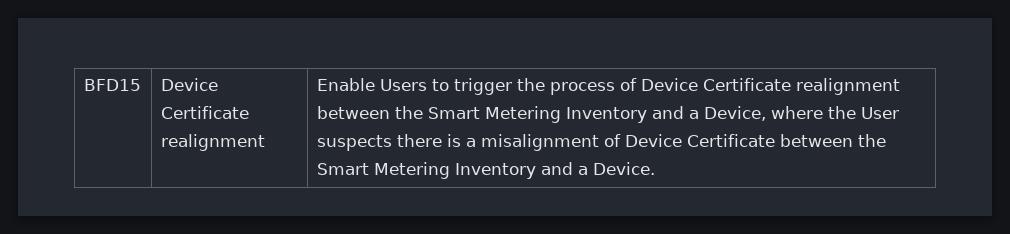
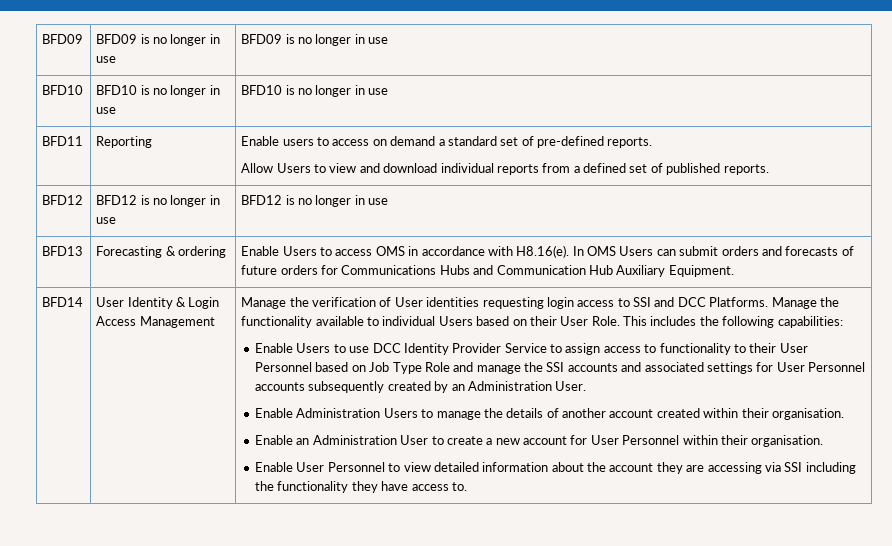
[83,79,141,91] [160,78,218,91] [160,106,249,119] [160,134,265,151] [316,78,900,95] [316,106,899,123] [316,134,886,151] [316,162,655,179] BFD15 | Device Certificate realignment | Enable Users to trigger the process of Device Certificate realignment between the Smart Metering Inventory and a Device, where the User suspects there is a misalignment of Device Certificate between the Smart Metering Inventory and a Device. -> [42,34,84,44] [96,34,220,46] [96,56,117,63] [241,34,389,46] [42,85,84,95] [96,85,220,97] [96,107,117,114] [241,85,389,97] [42,136,84,146] [96,136,153,148] [241,136,653,148] [241,163,769,175] [42,195,84,205] [96,195,220,207] [96,217,117,224] [241,195,389,207] [42,246,84,256] [96,246,227,258] [241,245,854,258] [241,265,734,277] [42,297,84,307] [96,297,220,309] [96,316,215,328] [241,297,839,309] [241,316,843,328] [255,343,808,355] [255,362,866,374] [255,381,587,393] [255,408,844,420] [255,435,824,447] [255,462,856,474] [255,481,467,493] BFD09 | BFD09 is no longer in use | BFD09 is no longer in use // BFD10 | BFD10 is no longer in use | BFD10 is no longer in use // BFD11 | Reporting | Enable users to access on demand a standard set of pre-defined reports. // Allow Users to view and download individual reports from a defined set of published reports. // BFD12 | BFD12 is no longer in use | BFD12 is no longer in use // BFD13 | Forecasting & ordering | Enable Users to access OMS in accordance with H8.16(e). In OMS Users can submit orders and forecasts of future orders for Communications Hubs and Communication Hub Auxiliary Equipment. // BFD14 | User Identity & Login Access Management | Manage the verification of User identities requesting login access to SSI and DCC Platforms. Manage the functionality available to individual Users based on their User Role. This includes the following capabilities: // Enable Users to use DCC Identity Provider Service to assign access to functionality to their User Personnel based on Job Type Role and manage the SSI accounts and associated settings for User Personnel accounts subsequently created by an Administration User. // Enable Administration Users to manage the details of another account created within their organisation. // Enable an Administration User to create a new account for User Personnel within their organisation. // Enable User Personnel to view detailed information about the account they are accessing via SSI including the functionality they have access to.

